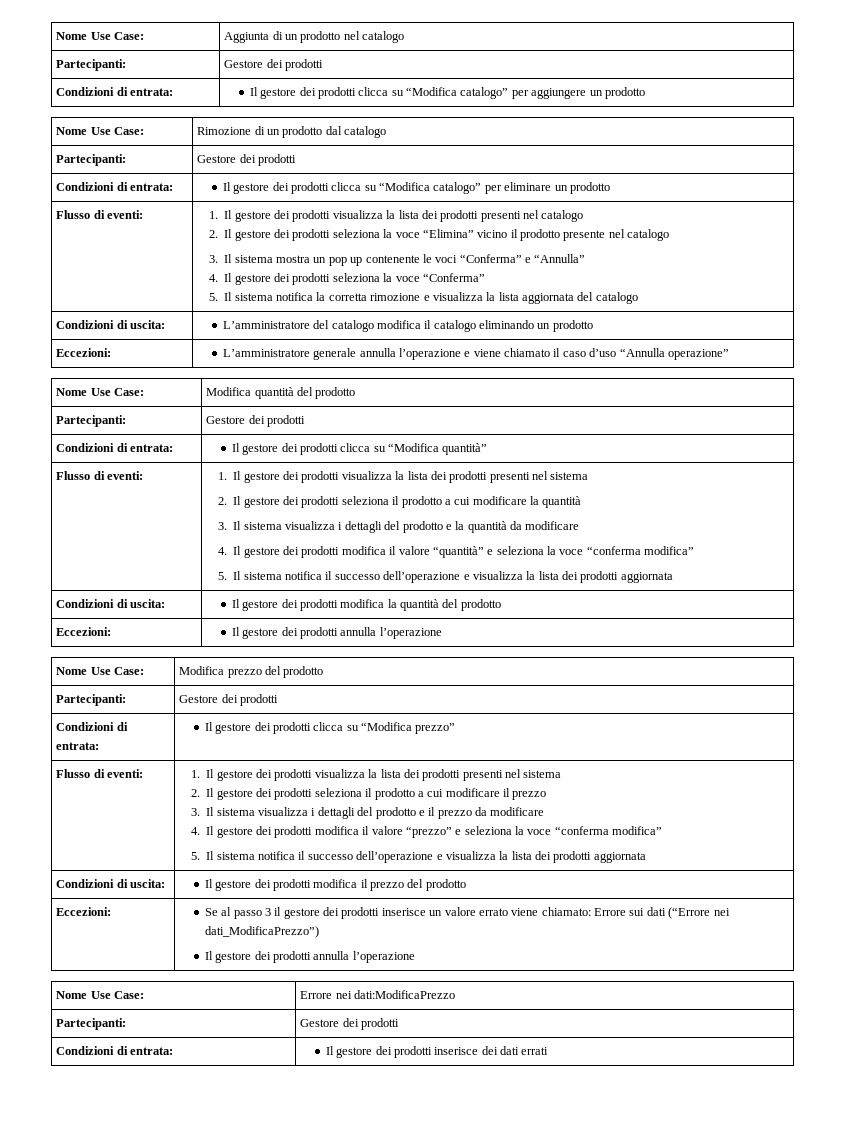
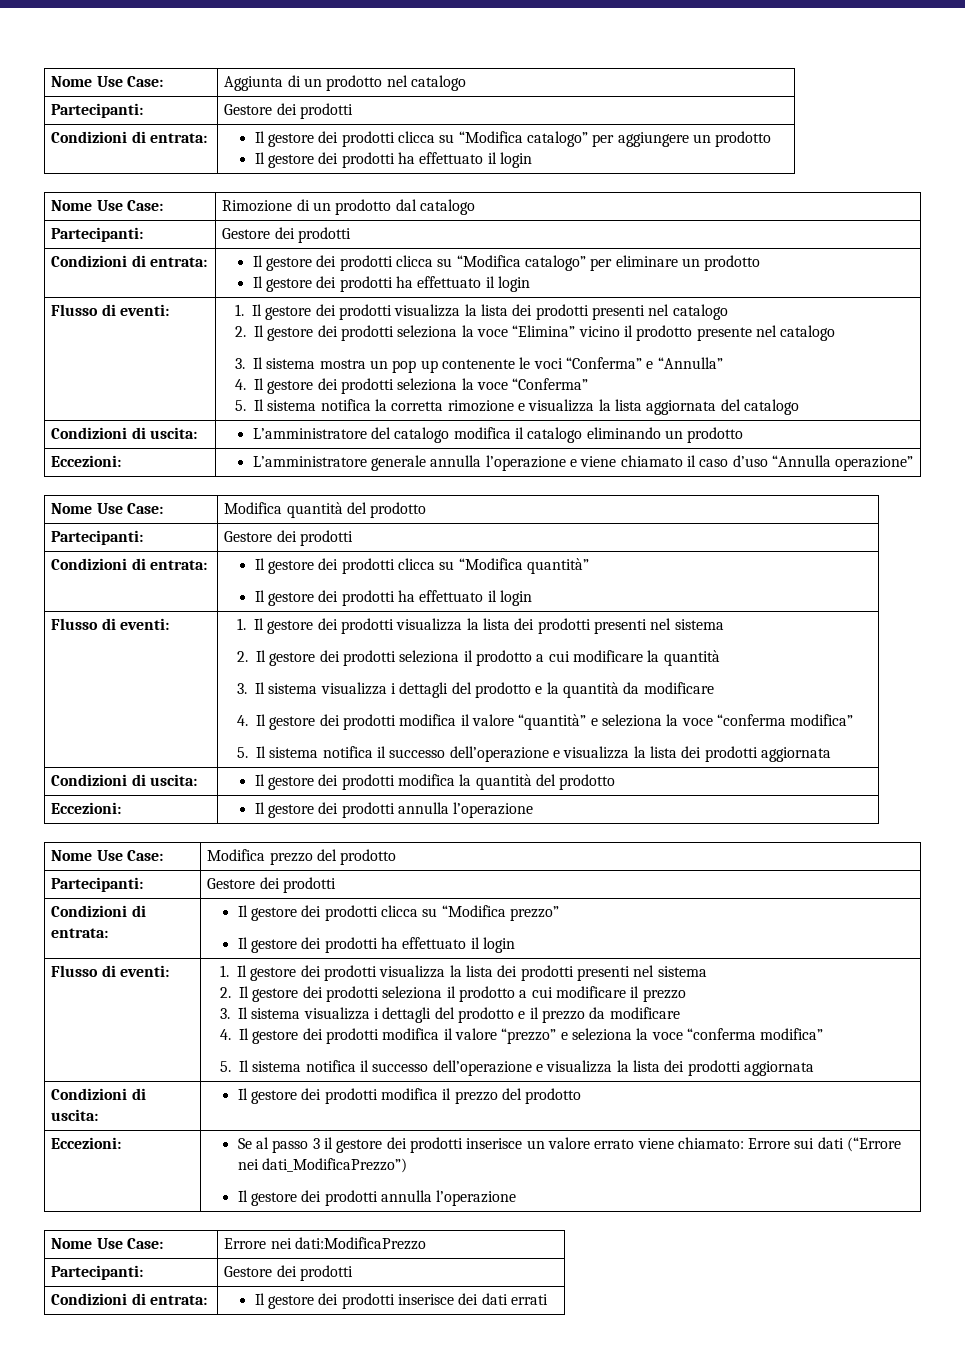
(645, 93) none -> [254,152,532,168] // Il gestore dei prodotti ha effettuato il login
(610, 188) none -> [252,276,530,292] // Il gestore dei prodotti ha effettuato il login
(488, 449) none -> [254,590,532,606] // Il gestore dei prodotti ha effettuato il login
(456, 728) none -> [237,937,515,953] // Il gestore dei prodotti ha effettuato il login

